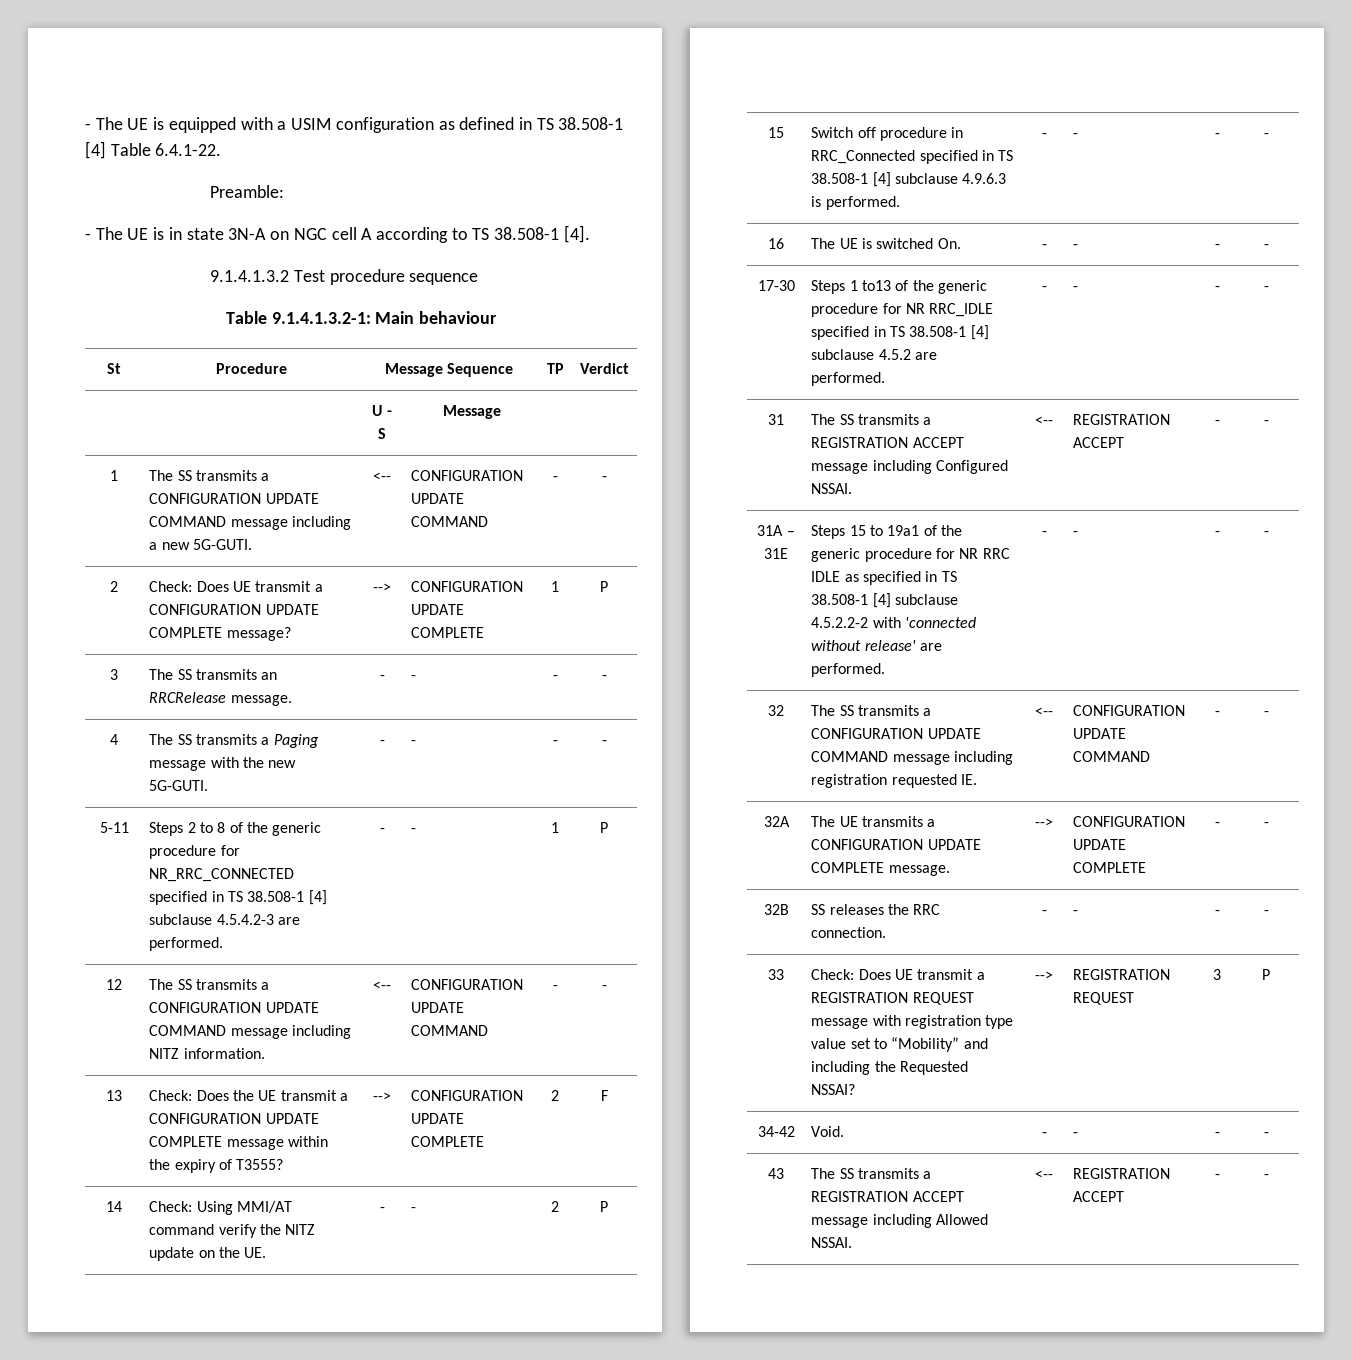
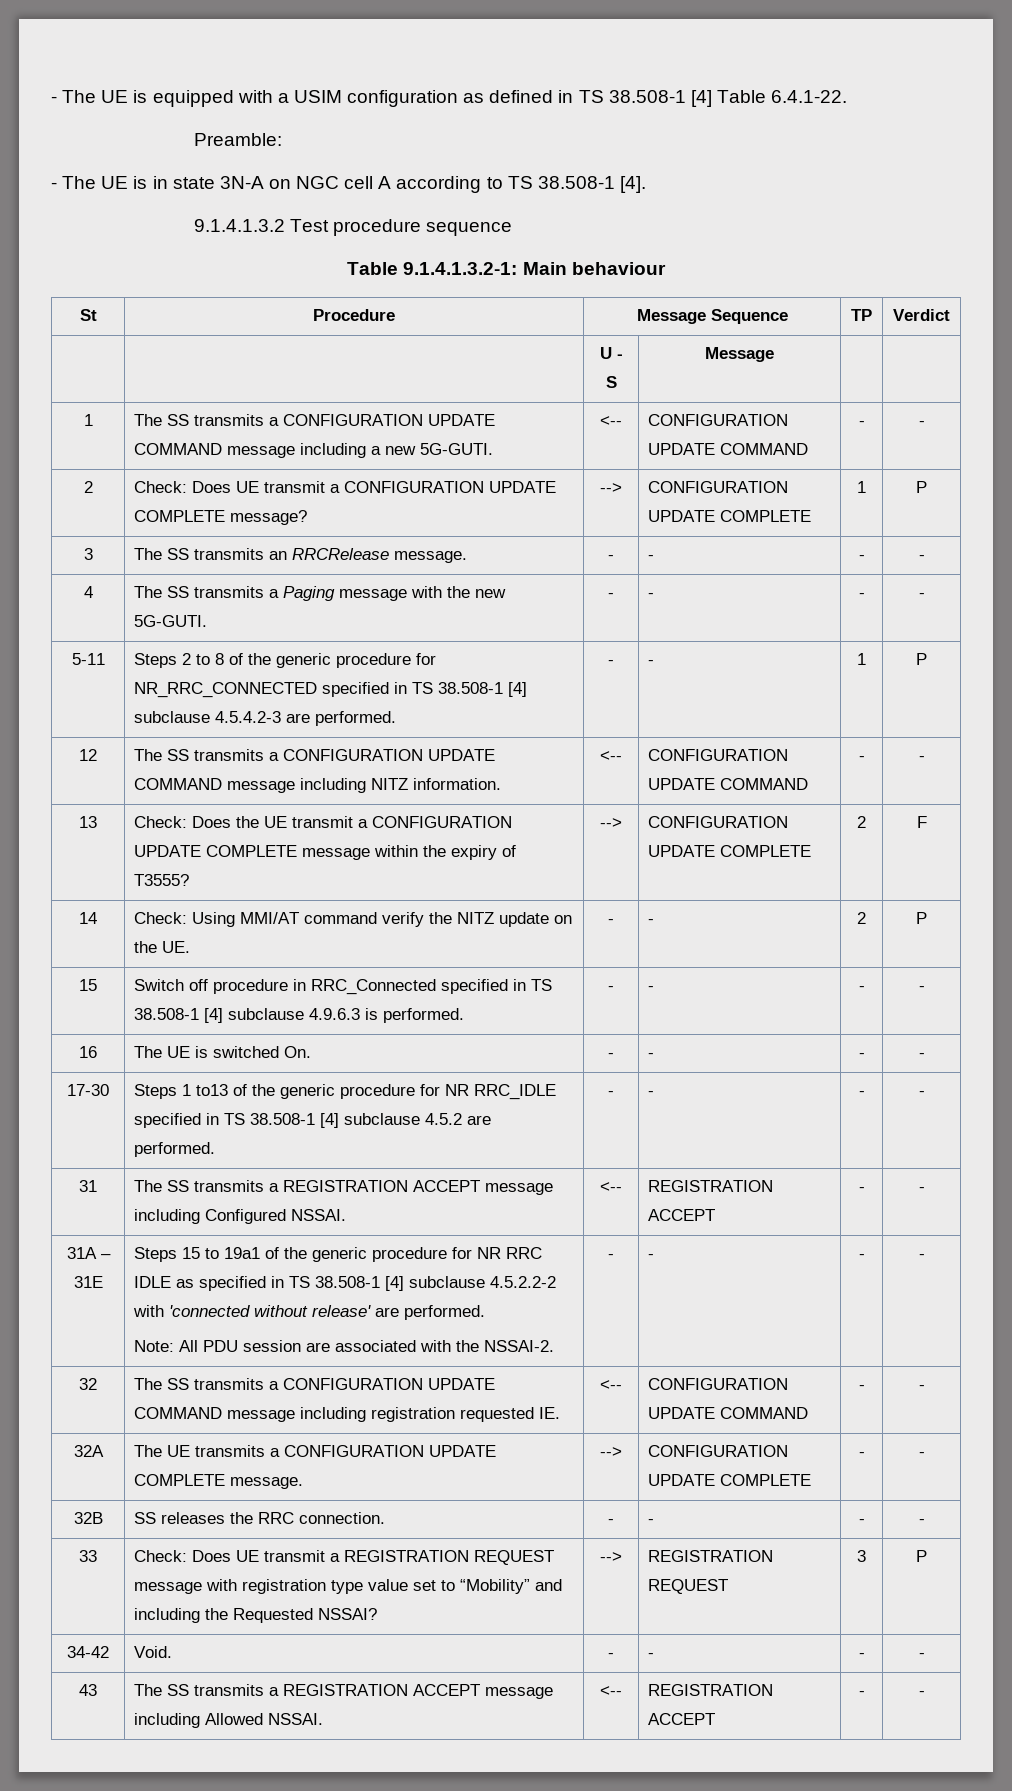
(886, 670) none -> [133,1340,554,1352] // Note: All PDU session are associated with the NSSAI-2.

